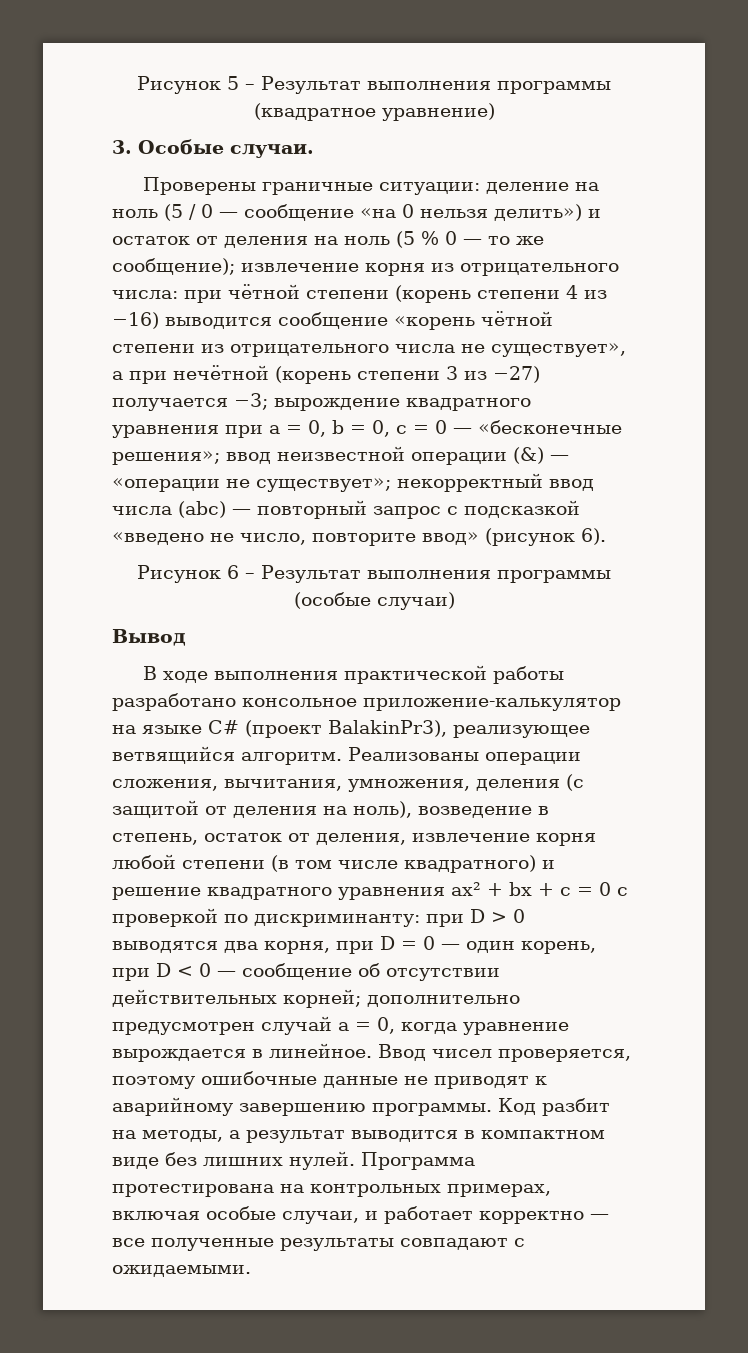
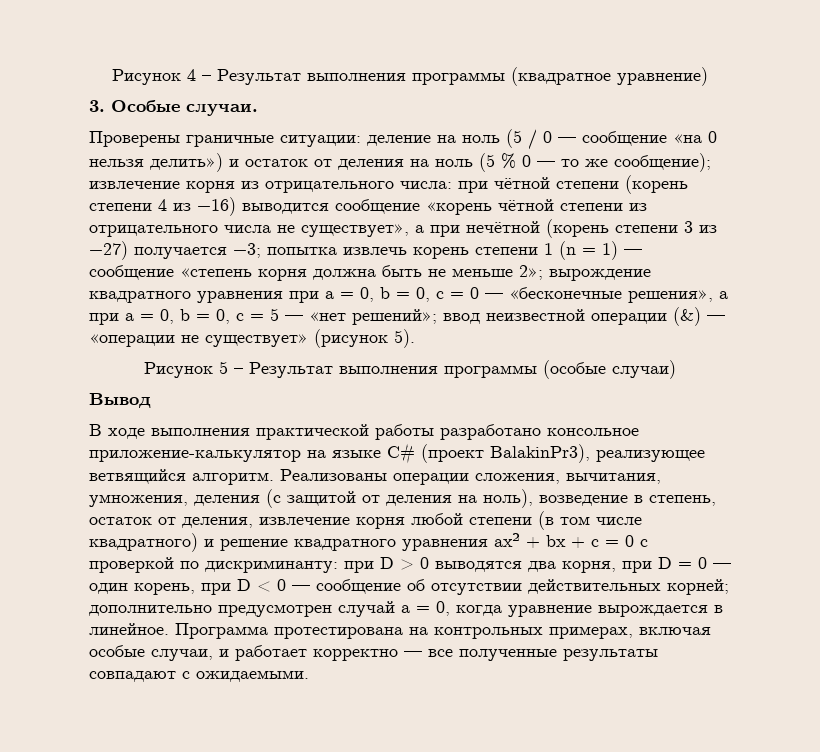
[137,76,239,94] Рисунок 5 -> [112,69,196,85] Рисунок 4
(268, 401) none -> [267,241,642,260] [89,265,543,281] попытка извлечь корень степени 1 (n = 1) — сообщение «степень корня должна быть не меньше 2»;
[112,451,220,465] решения»; -> [628,290,728,303] [89,308,437,325] решения», а при a = 0, b = 0, c = 5 — «нет решений»;
[256,473,594,492] [112,500,580,519] [112,528,606,546] [137,565,239,583] существует»; некорректный ввод числа (abc) — повторный запрос с подсказкой «введено не число, повторите ввод» (рисунок 6). // Рисунок 6 -> [205,329,415,348] [144,361,228,378] существует» (рисунок 5). // Рисунок 5
[378,1044,631,1062] [112,1071,547,1089] [112,1097,610,1116] [112,1130,605,1143] [112,1151,355,1170] Ввод чисел проверяется, поэтому ошибочные данные не приводят к аварийному завершению программы. Код разбит на методы, а результат выводится в компактном виде без лишних нулей. -> (169, 629) none

